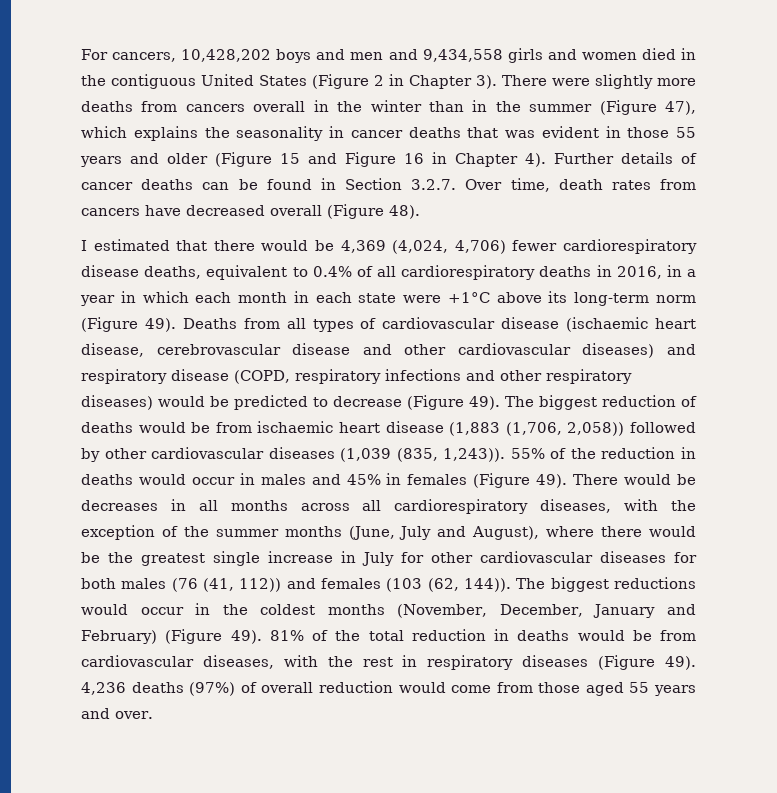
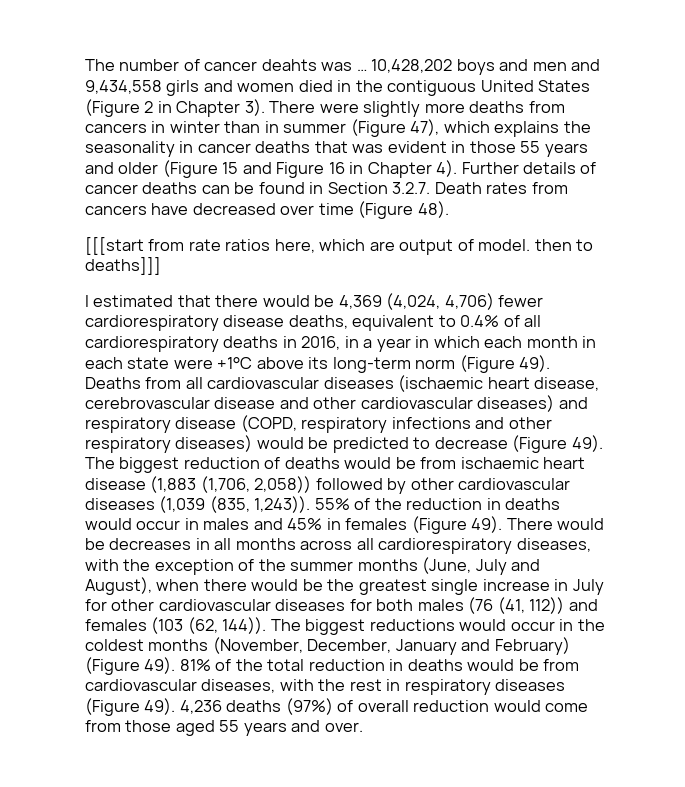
[81,49,177,62] For cancers, -> [85,59,367,71] The number of cancer deahts was …
[253,100,363,112] overall in the -> [151,121,166,133] in
[495,101,521,112] the -> (279, 127) none
[465,178,603,192] Over time, death -> [434,182,482,194] Death
[270,205,322,216] overall -> [280,203,354,215] over time
(420, 212) none -> [85,237,594,255] [85,257,161,275] // [[[start from rate ratios here, which are output of model. then to deaths]]]
[312,317,560,332] types of cardiovascular disease -> [207,377,394,389] cardiovascular diseases
[546,526,595,537] where -> [156,579,200,591] when

